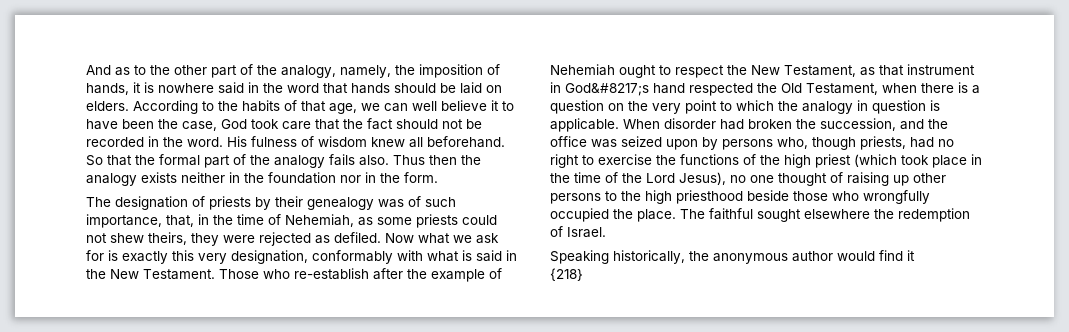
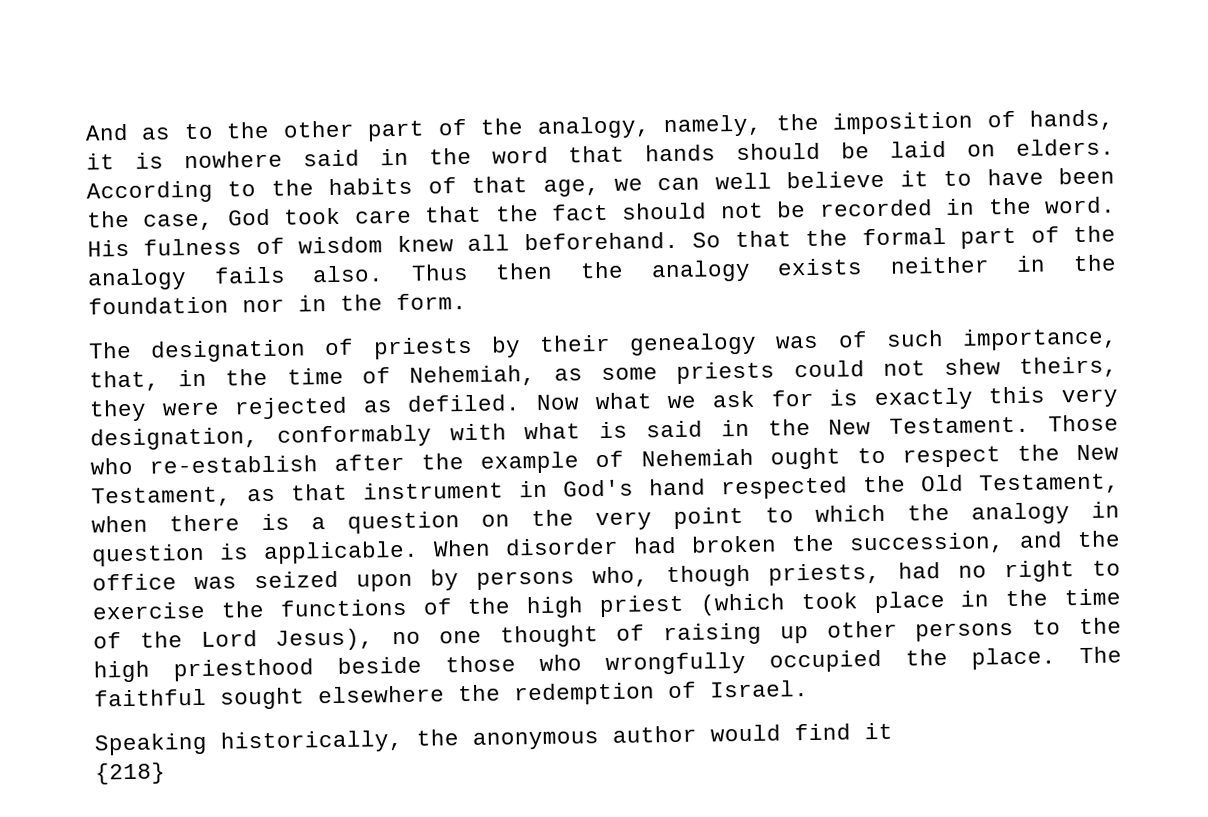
[565,83,649,96] God&#8217;s -> [563,479,634,497] God's

